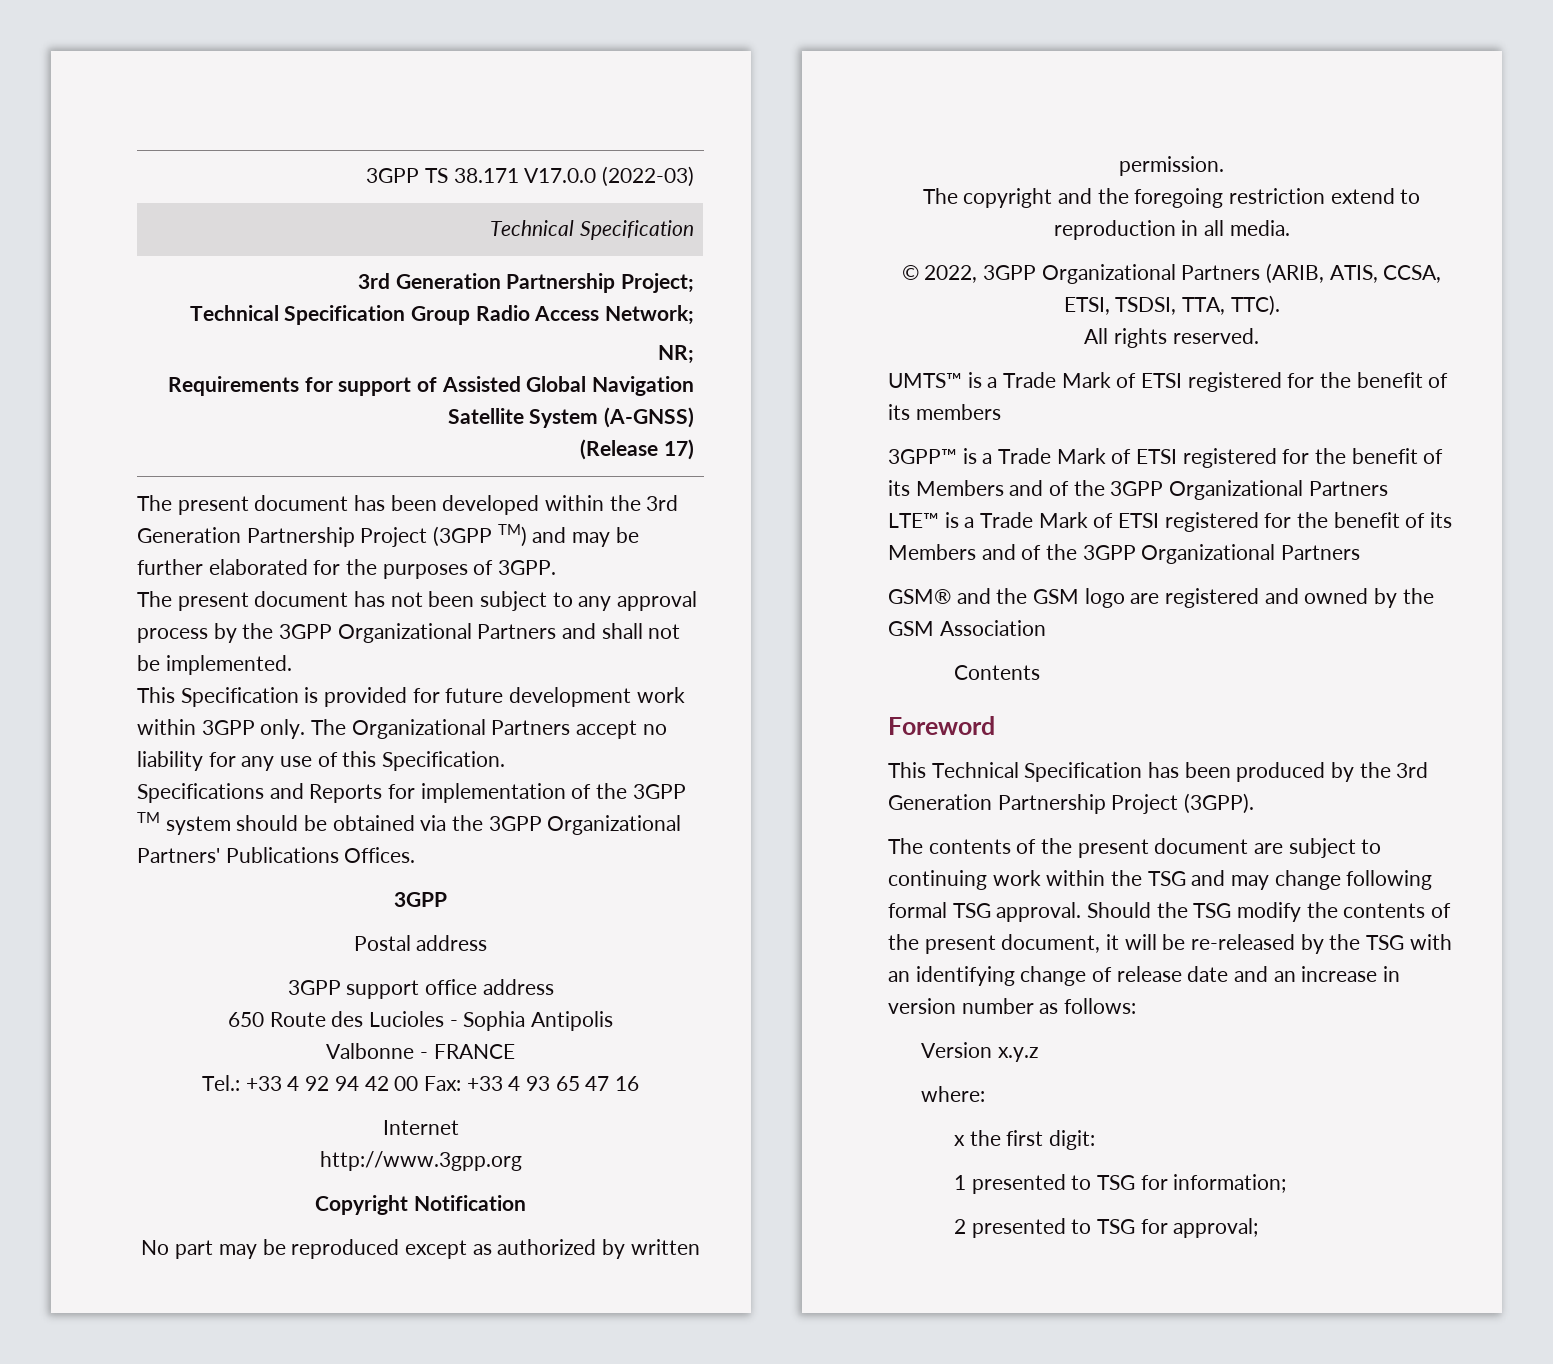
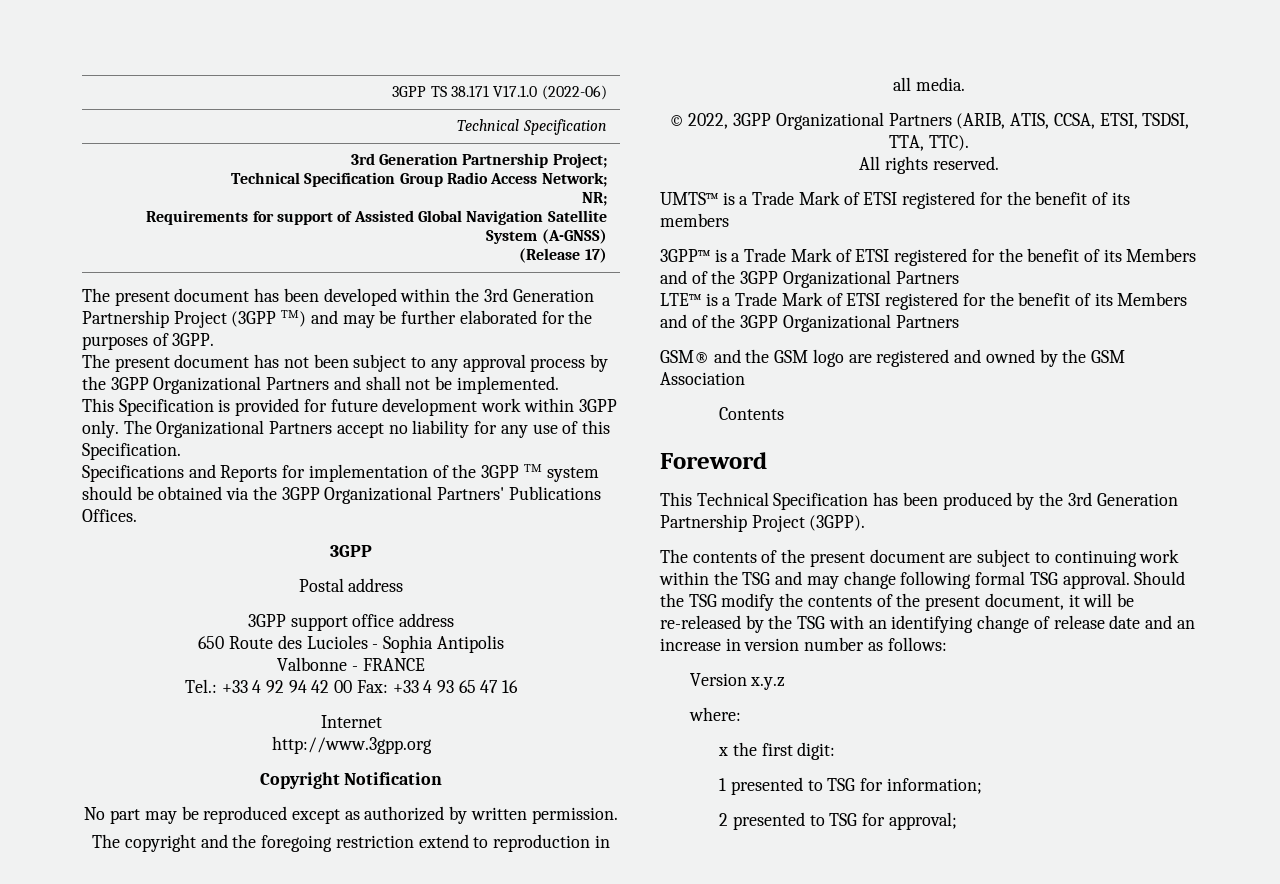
[524,166,694,187] V17.0.0 (2022-03) -> [493,85,607,100] V17.1.0 (2022-06)

